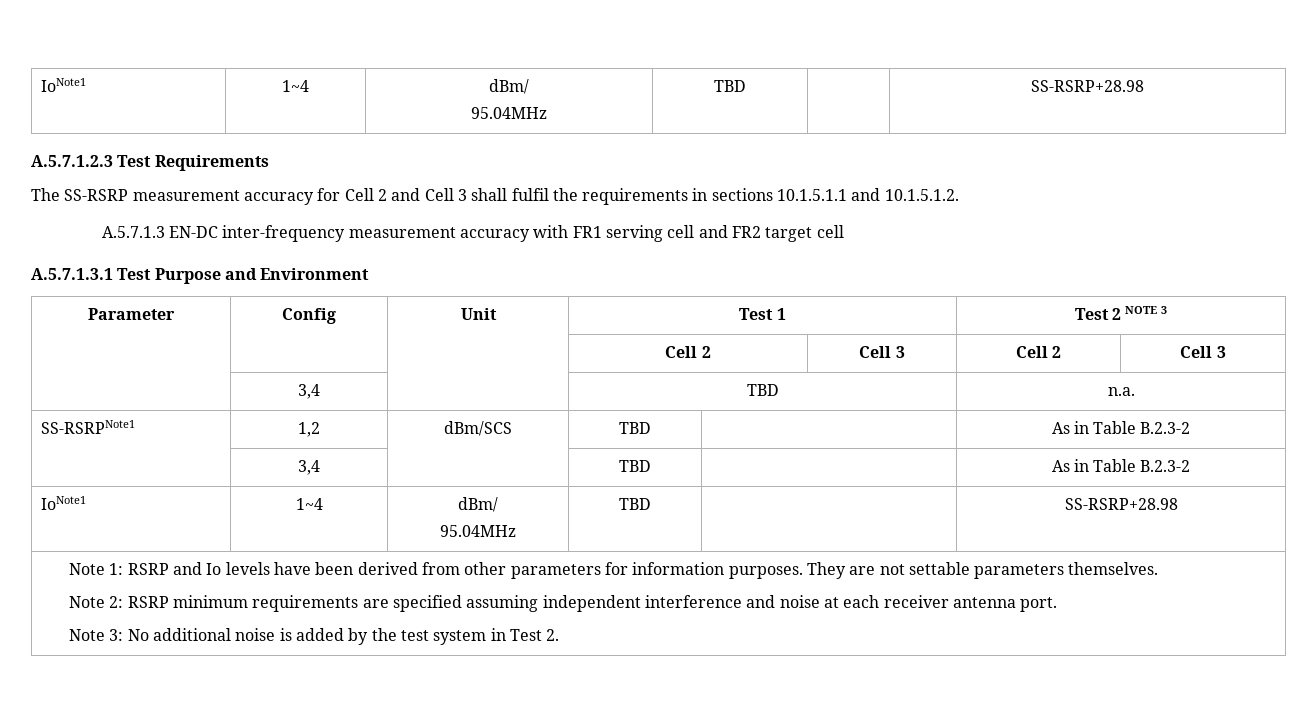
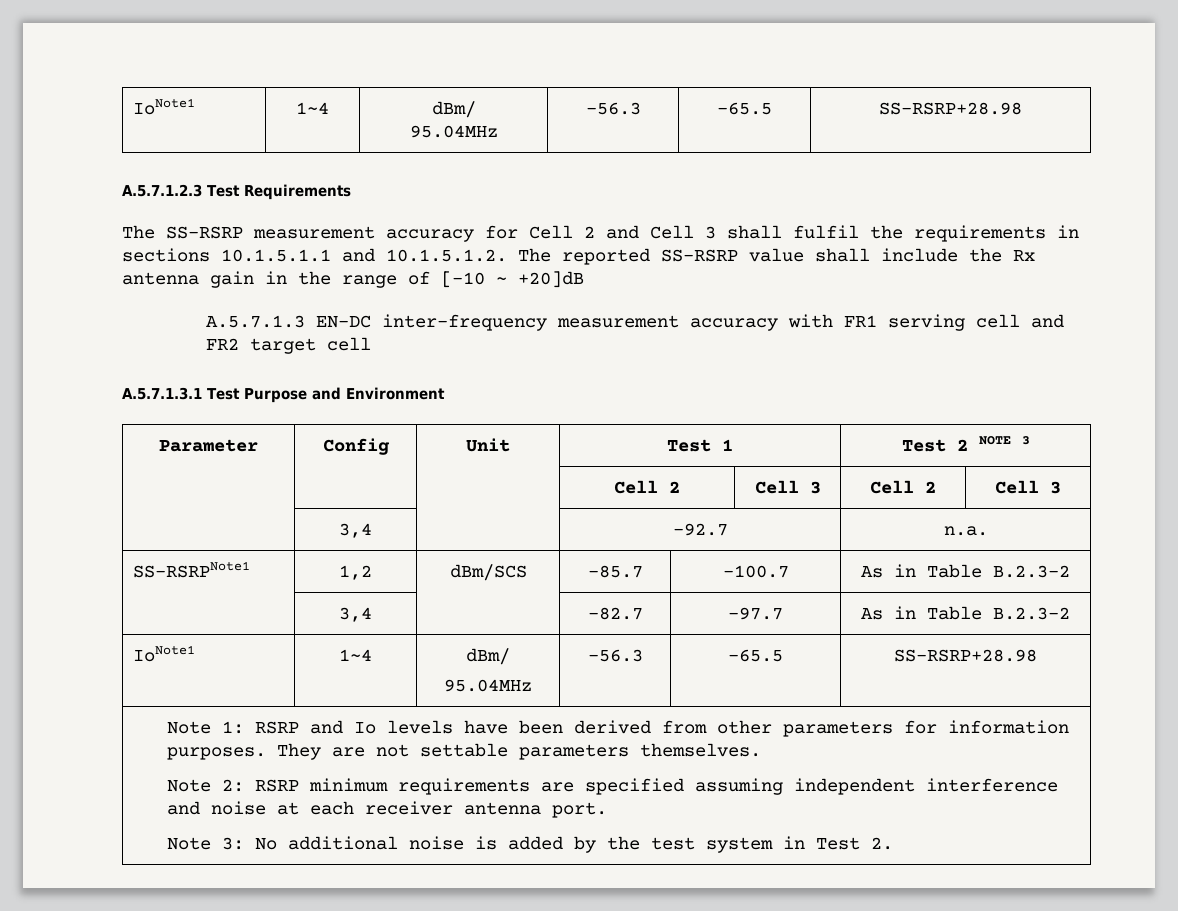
[40,78,86,92] [282,80,309,92] [488,79,529,94] [470,107,547,119] [714,80,746,92] IoNote1 | 1~4 | dBm/ // 95.04MHz | TBD | -> [132,98,195,115] [296,102,329,114] [431,101,476,118] [409,125,498,138] [585,102,641,115] [717,102,772,115] IoNote1 | 1~4 | dBm/ // 95.04MHz | -56.3 | -65.5
(959, 195) none -> [518,248,1035,265] [122,271,584,288] The reported SS-RSRP value shall include the Rx antenna gain in the range of [-10 ~ +20]dB
[746,384,779,396] TBD -> [672,523,728,536] -92.7
[619,422,651,434] TBD | -> [587,565,643,578] [722,565,789,578] -85.7 | -100.7
[619,460,651,472] TBD | -> [587,607,643,620] [728,607,783,620] -82.7 | -97.7
[619,498,651,510] TBD | -> [587,649,643,662] [728,649,783,662] -56.3 | -65.5

